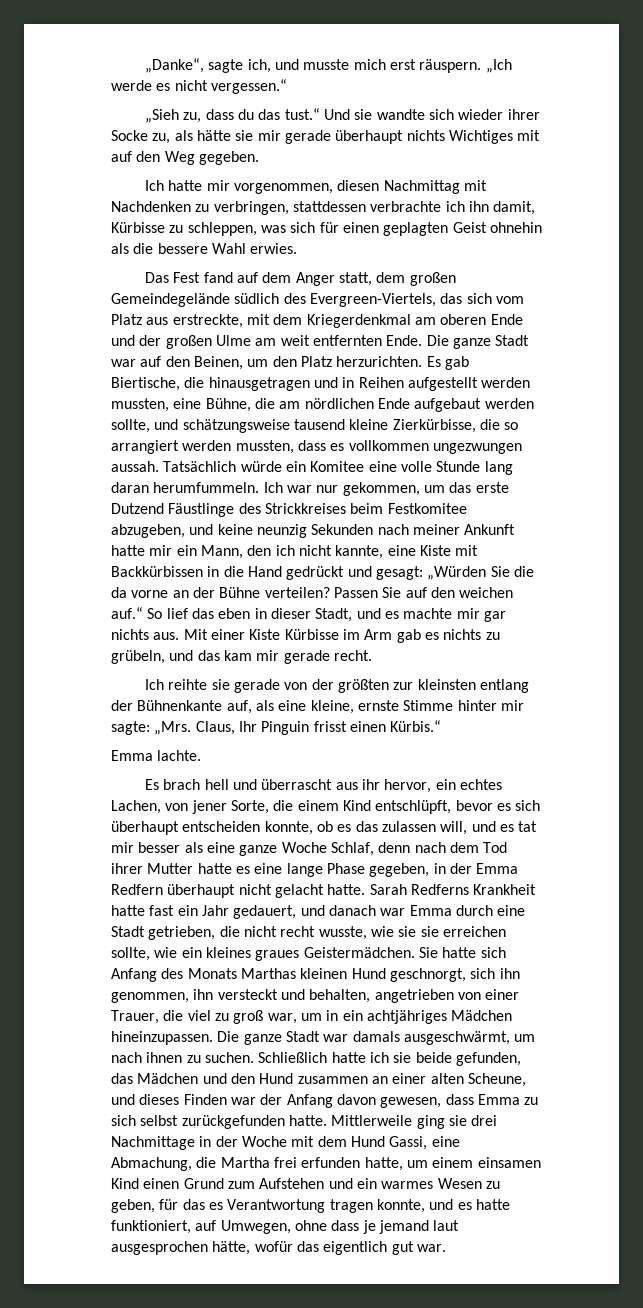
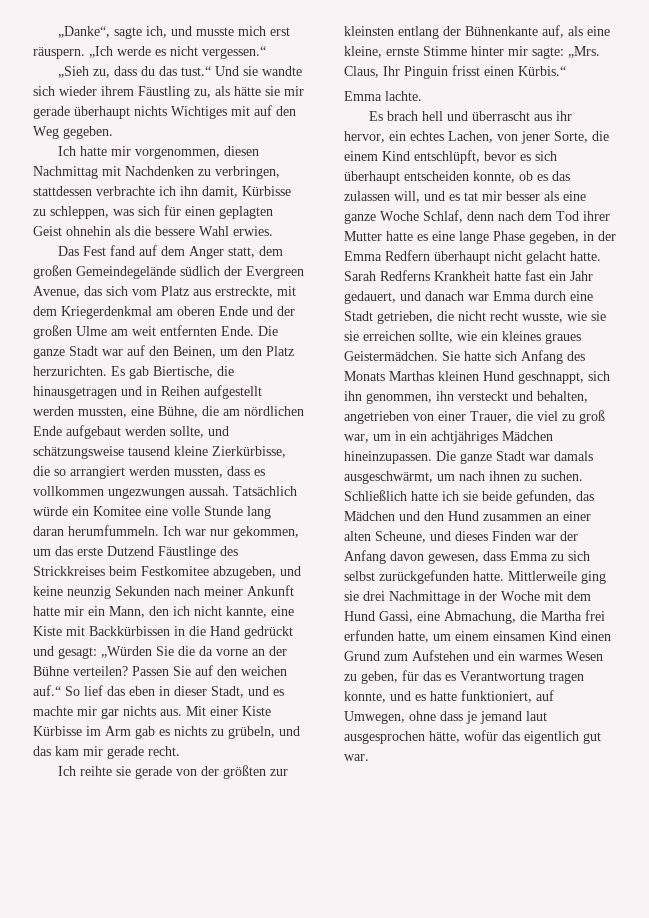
[507,109,540,120] [111,130,148,141] ihrer Socke -> [101,86,190,99] ihrem Fäustling
[283,293,436,307] des Evergreen-Viertels, -> [224,266,304,279] [33,286,80,298] der Evergreen Avenue,
[389,968,466,982] geschnorgt, -> [518,371,584,384] geschnappt,

